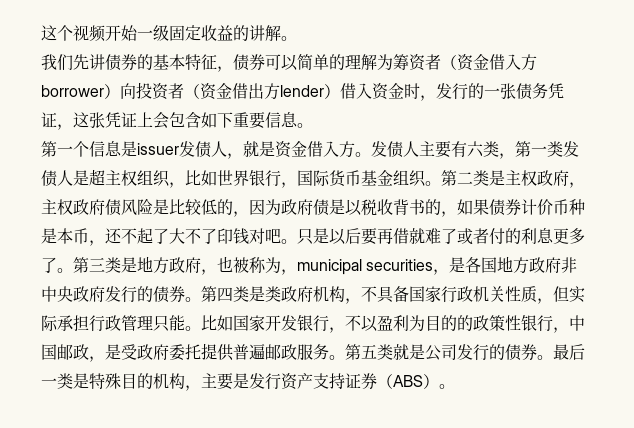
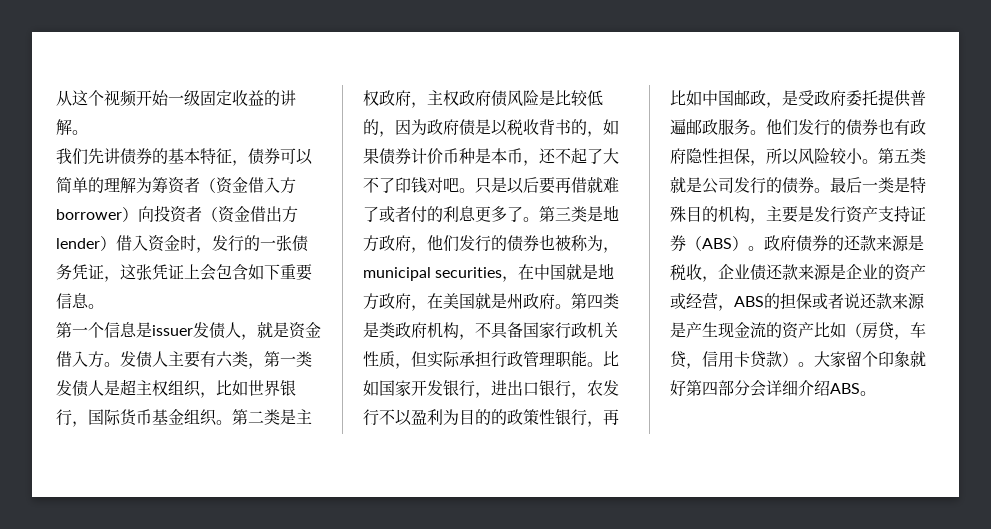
(41, 33) none -> [56,90,72,106] 从
(217, 272) none -> [427,235,539,252] 他们发行的债券
[449,256,578,274] [41,286,185,303] 是各国地方政府非中央政府发行的债券 -> [518,263,615,280] [363,293,555,311] 在中国就是地方政府，在美国就是州政府
[153,315,169,332] 只 -> [555,351,572,368] 职
(345, 330) none -> [491,380,619,398] [363,409,379,426] 进出口银行，农发行
(569, 330) none -> [603,409,619,425] [670,90,702,106] 再比如
(345, 357) none -> [766,118,926,136] [670,148,878,166] 他们发行的债券也有政府隐性担保，所以风险较小。
(455, 386) none -> [764,235,924,252] [670,264,926,282] [670,292,925,311] [670,322,926,340] [670,351,926,369] [670,380,876,397] 政府债券的还款来源是税收，企业债还款来源是企业的资产或经营，ABS的担保或者说还款来源是产生现金流的资产比如（房贷，车贷，信用卡贷款）。大家留个印象就好第四部分会详细介绍ABS。

